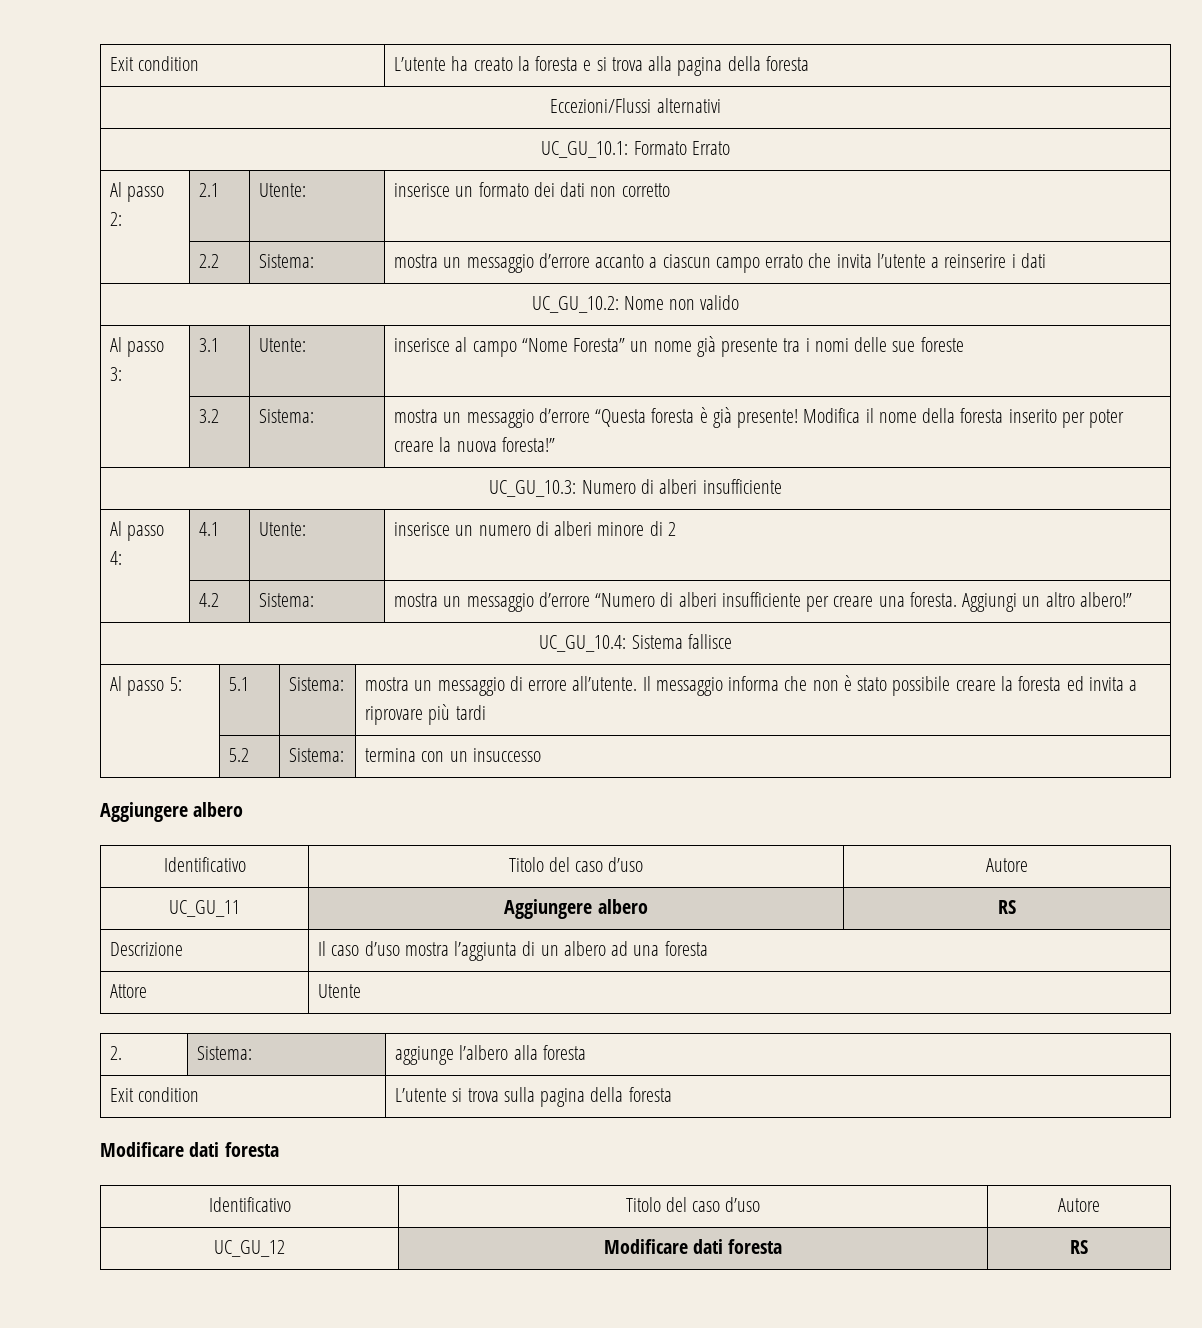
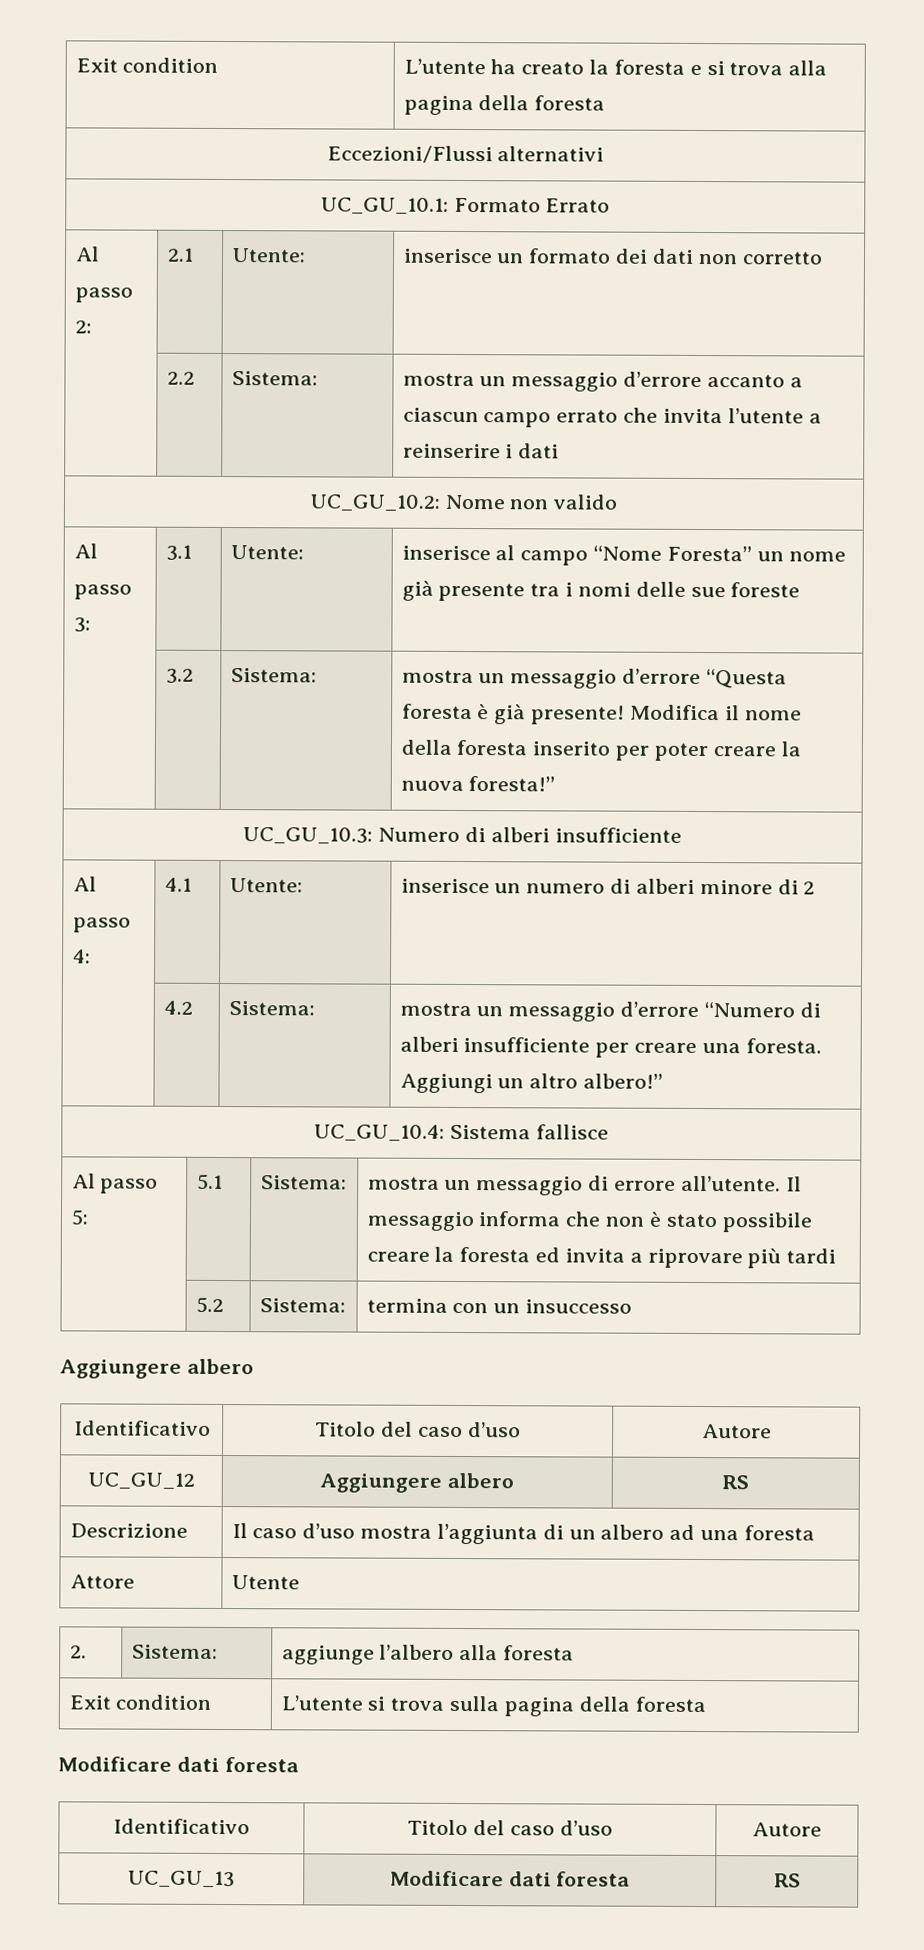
[169,900,240,917] UC_GU_11 -> [87,1472,195,1490] UC_GU_12
[214,1240,285,1257] UC_GU_12 -> [128,1870,235,1889] UC_GU_13

